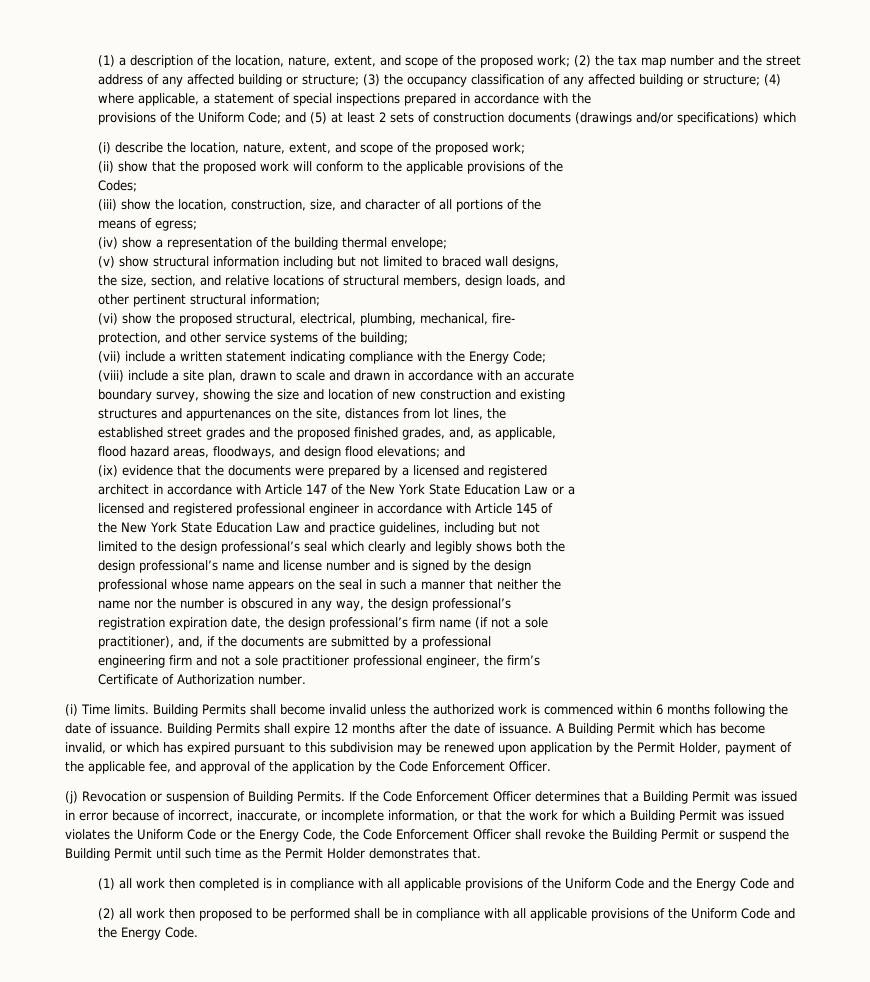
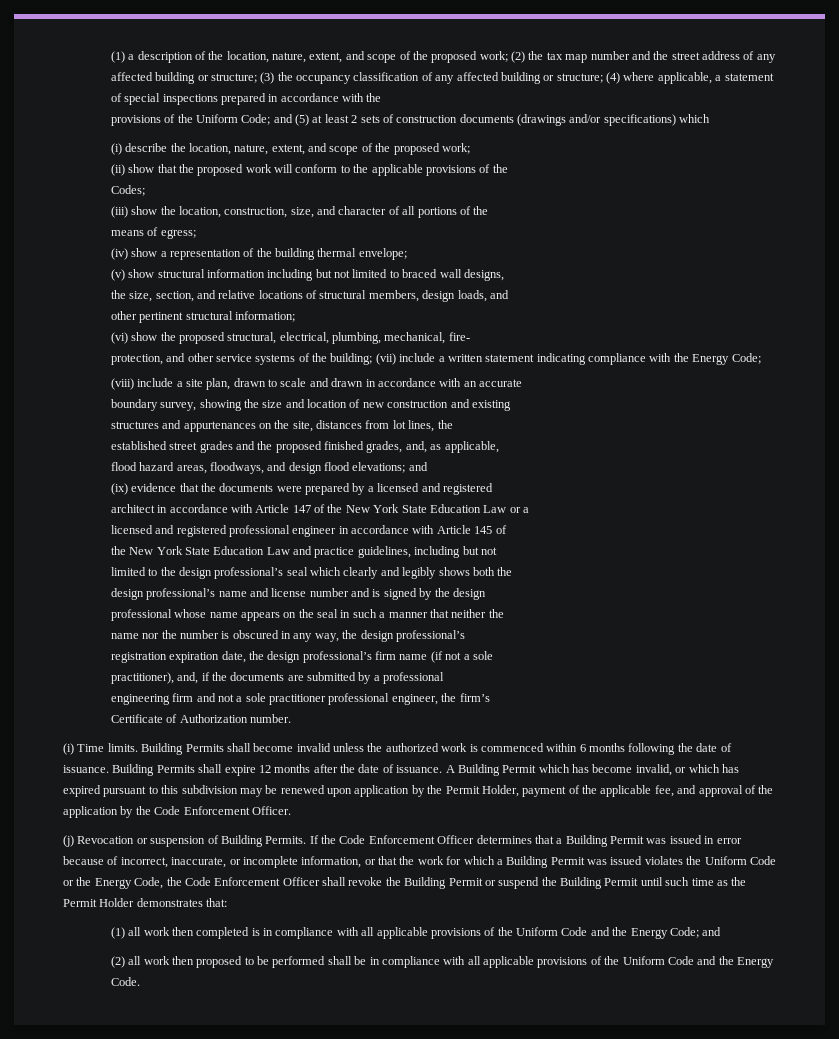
(409, 338) // -> (373, 359) none
[453,848,481,859] that. -> [206,898,228,907] that:
[740,878,770,889] Code -> [669,927,699,938] Code;

